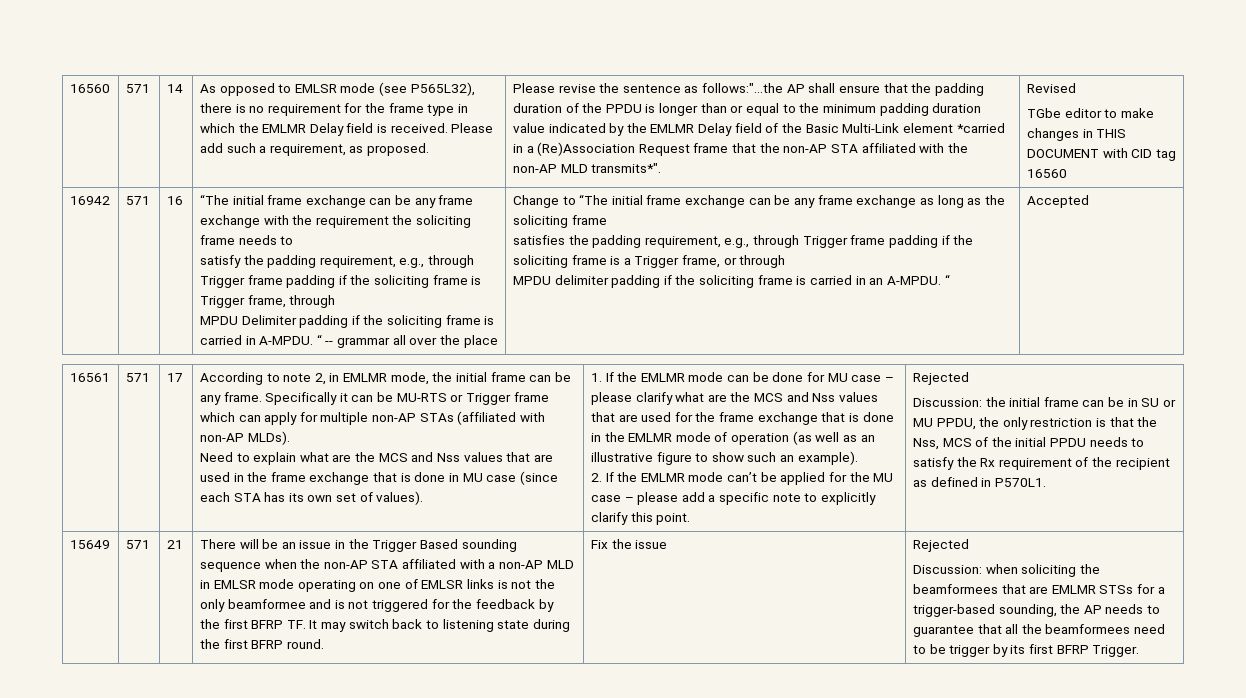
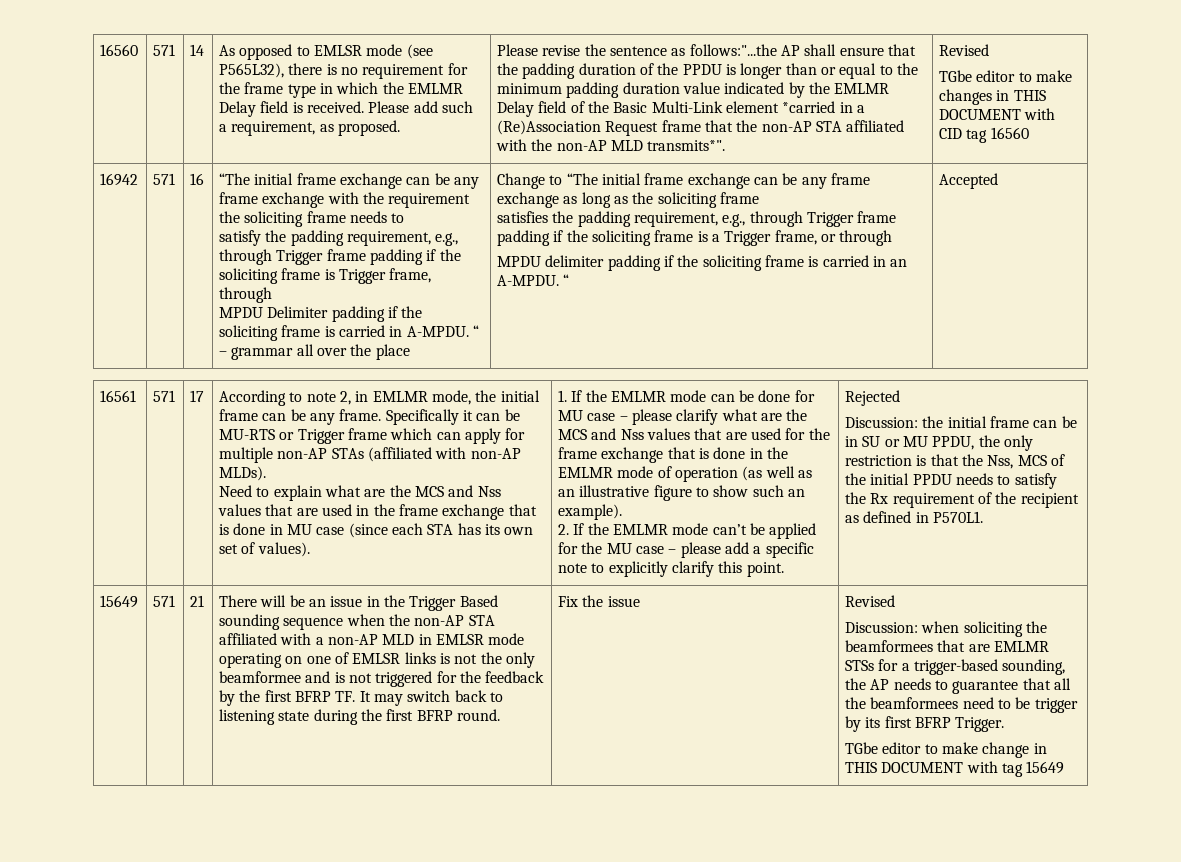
[325,341,334,345] -- -> [219,351,228,356] –
[912,539,969,552] Rejected -> [845,595,896,607] Revised
(1140, 651) none -> [845,742,1047,758] [845,761,1065,777] // TGbe editor to make change in THIS DOCUMENT with tag 15649

